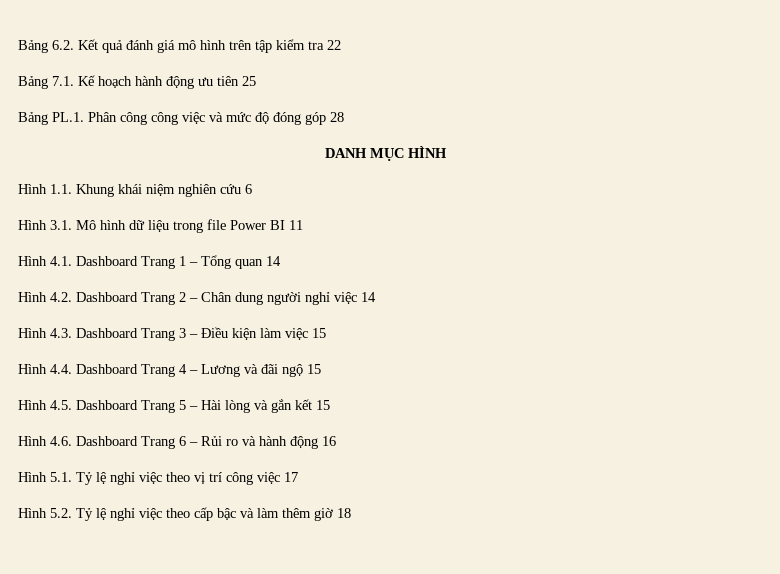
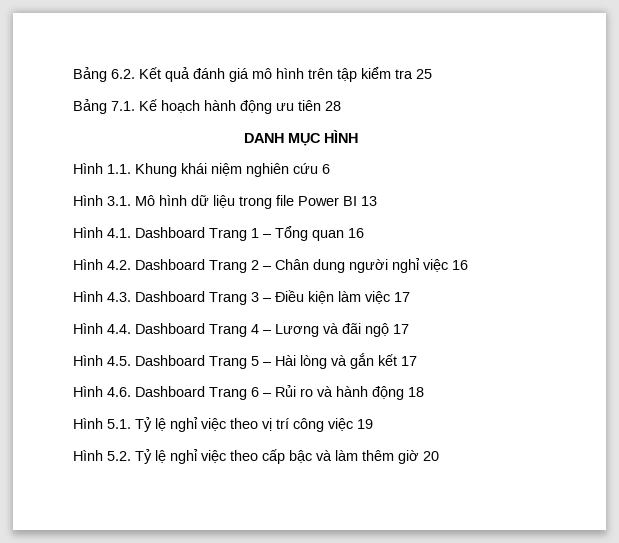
[327,40,341,50] 22 -> [416,69,432,79] 25
[242,76,256,86] [18,112,326,125] 25 // Bảng PL.1. Phân công công việc và mức độ đóng góp -> (321, 105) none
[289,220,303,230] 11 -> [361,196,377,206] 13
[266,256,281,266] 14 -> [348,228,364,238] 16
[361,292,376,302] 14 -> [452,260,468,270] 16
[312,328,326,338] 15 -> [394,292,410,302] 17
[307,364,321,374] 15 -> [393,324,409,334] 17
[316,400,330,410] 15 -> [401,356,417,366] 17
[322,436,336,446] 16 -> [408,387,424,397] 18
[284,472,298,482] 17 -> [357,419,373,429] 19
[337,508,351,518] 18 -> [423,451,439,461] 20

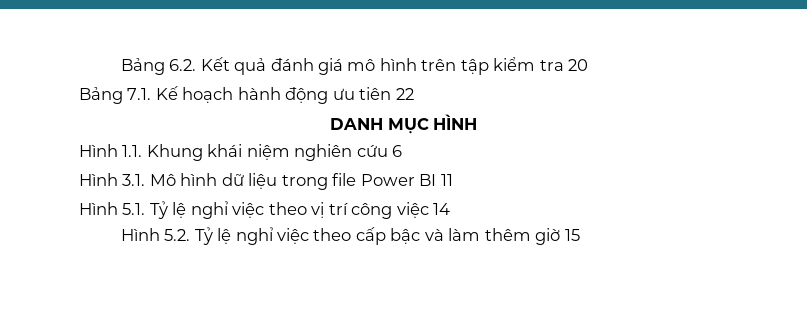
[416,69,432,79] 25 -> [568,59,589,71] 20
[325,101,341,111] 28 -> [395,88,414,100] 22
[361,196,377,206] [73,226,364,241] [73,258,468,273] [73,290,410,305] [73,323,409,337] [73,353,417,369] [73,385,424,400] 13 // Hình 4.1. Dashboard Trang 1 – Tổng quan 16 // Hình 4.2. Dashboard Trang 2 – Chân dung người nghỉ việc 16 // Hình 4.3. Dashboard Trang 3 – Điều kiện làm việc 17 // Hình 4.4. Dashboard Trang 4 – Lương và đãi ngộ 17 // Hình 4.5. Dashboard Trang 5 – Hài lòng và gắn kết 17 // Hình 4.6. Dashboard Trang 6 – Rủi ro và hành động 18 -> [440,174,453,186] 11
[357,419,373,429] 19 -> [433,203,451,215] 14
[423,451,439,461] 20 -> [564,229,580,241] 15

